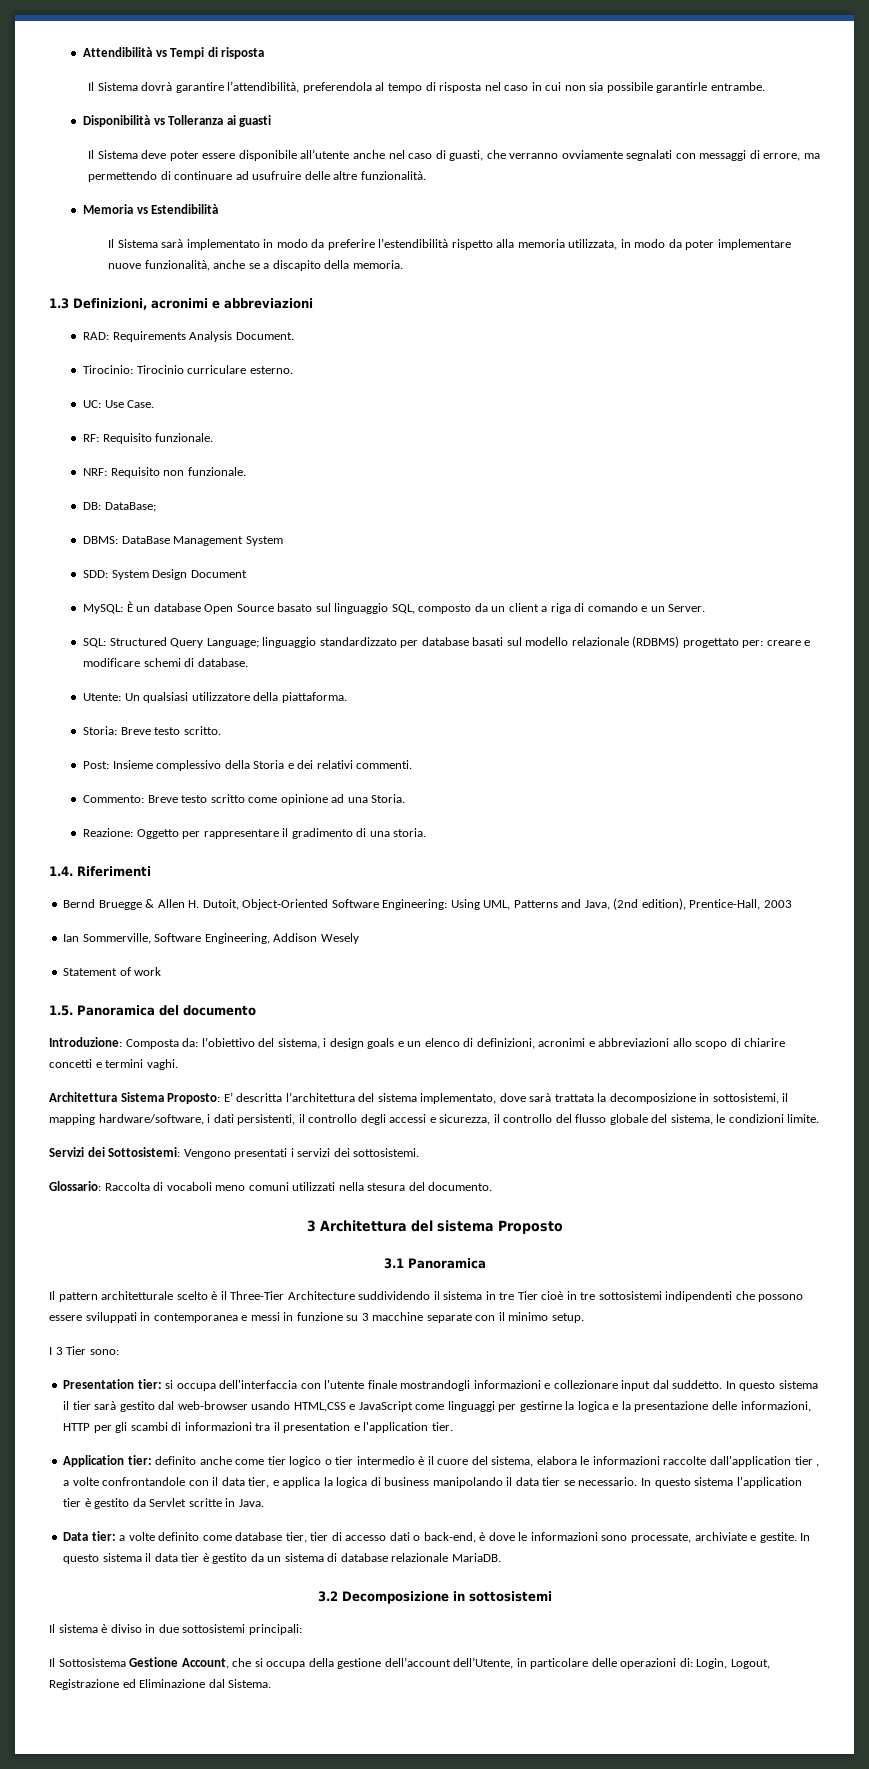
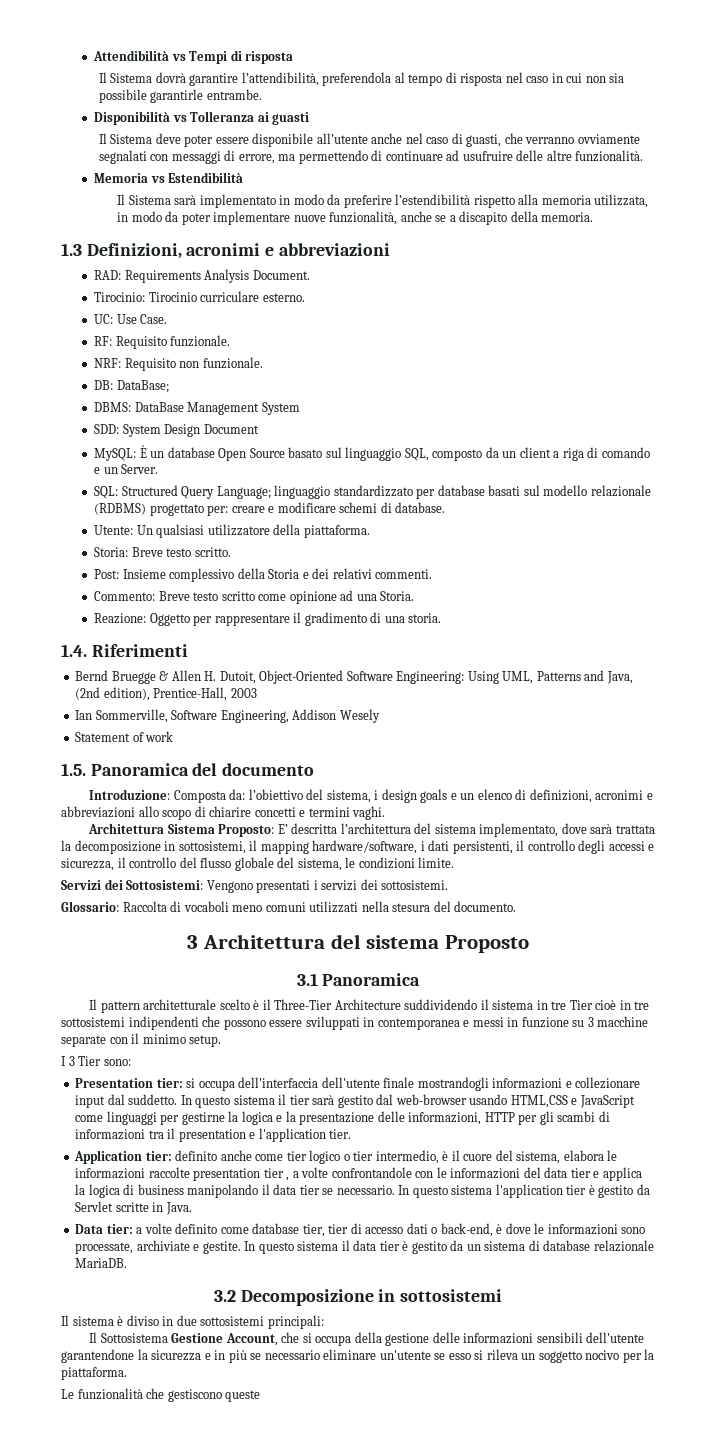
[300,1380,365,1389] con l'utente -> [321,1077,380,1088] dell'utente
[356,1456,415,1465] intermedio -> [375,1150,439,1164] intermedio,
[709,1456,791,1467] dall'application -> [193,1168,261,1181] presentation
[212,1477,270,1488] il data tier, -> [436,1167,591,1179] le informazioni del data tier
[384,1657,770,1669] [49,1679,272,1690] dell’account dell’Utente, in particolare delle operazioni di: Login, Logout, Registrazione ed Eliminazione dal Sistema. -> [432,1332,645,1344] [61,1349,655,1363] [61,1367,127,1380] [61,1388,261,1402] delle informazioni sensibili dell'utente garantendone la sicurezza e in più se necessario eliminare un'utente se esso si rileva un soggetto nocivo per la piattaforma. // Le funzionalità che gestiscono queste

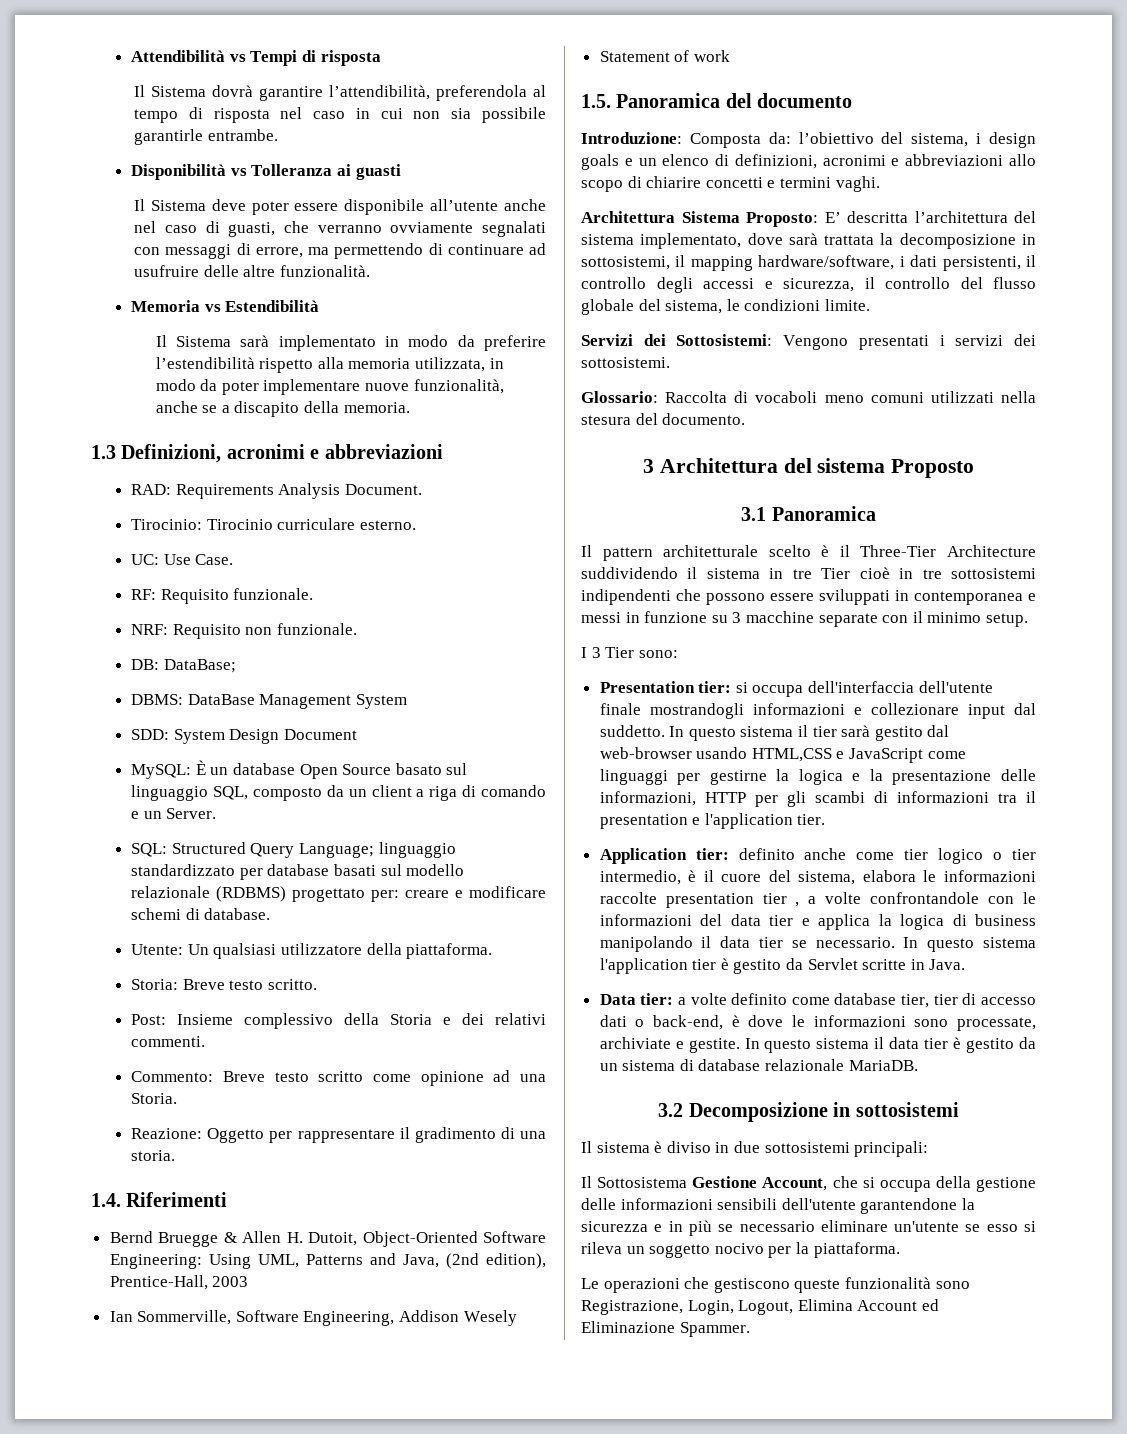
[77,1388,143,1400] funzionalità -> [603,1278,680,1293] operazioni
(261, 1396) none -> [844,1277,970,1289] [581,1299,939,1315] [581,1321,750,1337] funzionalità sono Registrazione, Login, Logout, Elimina Account ed Eliminazione Spammer.

